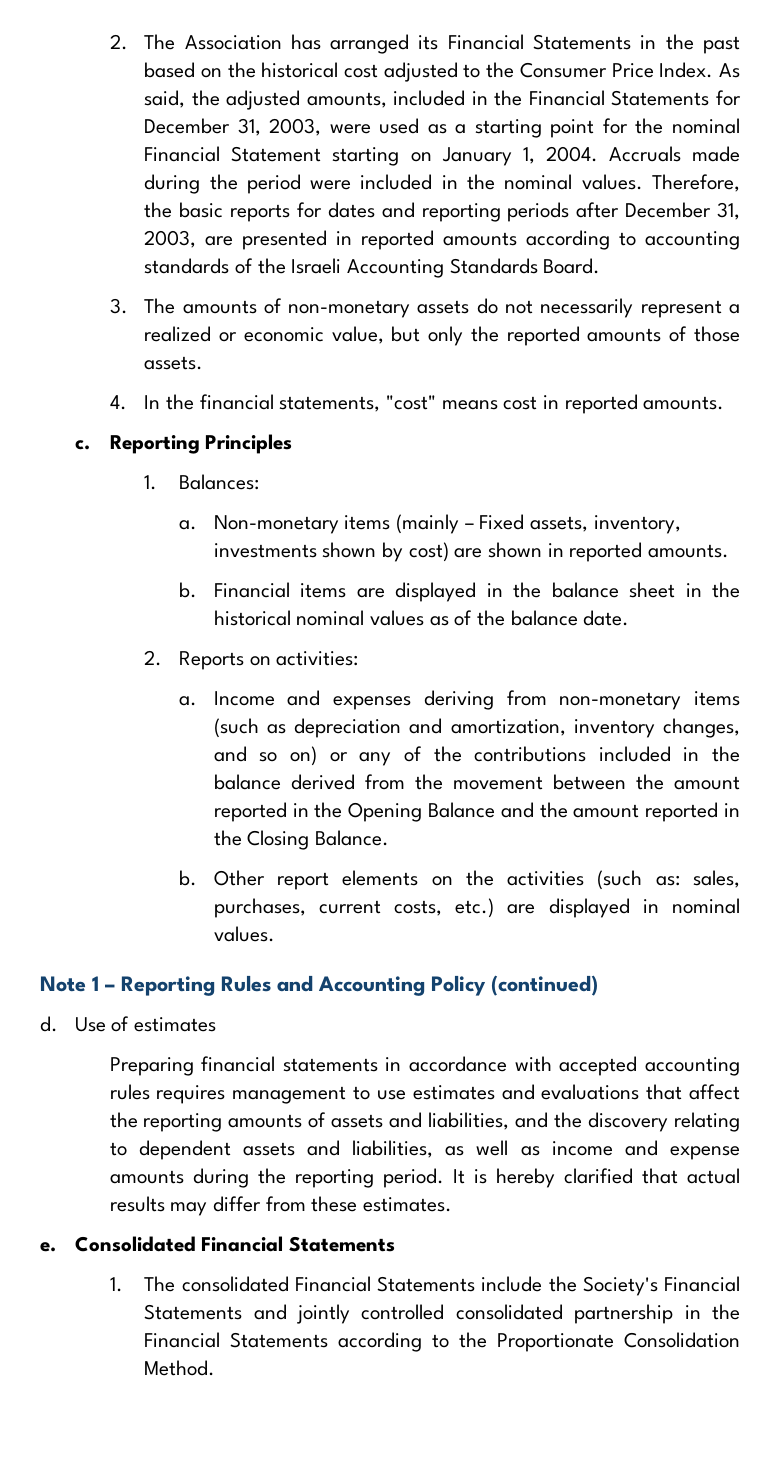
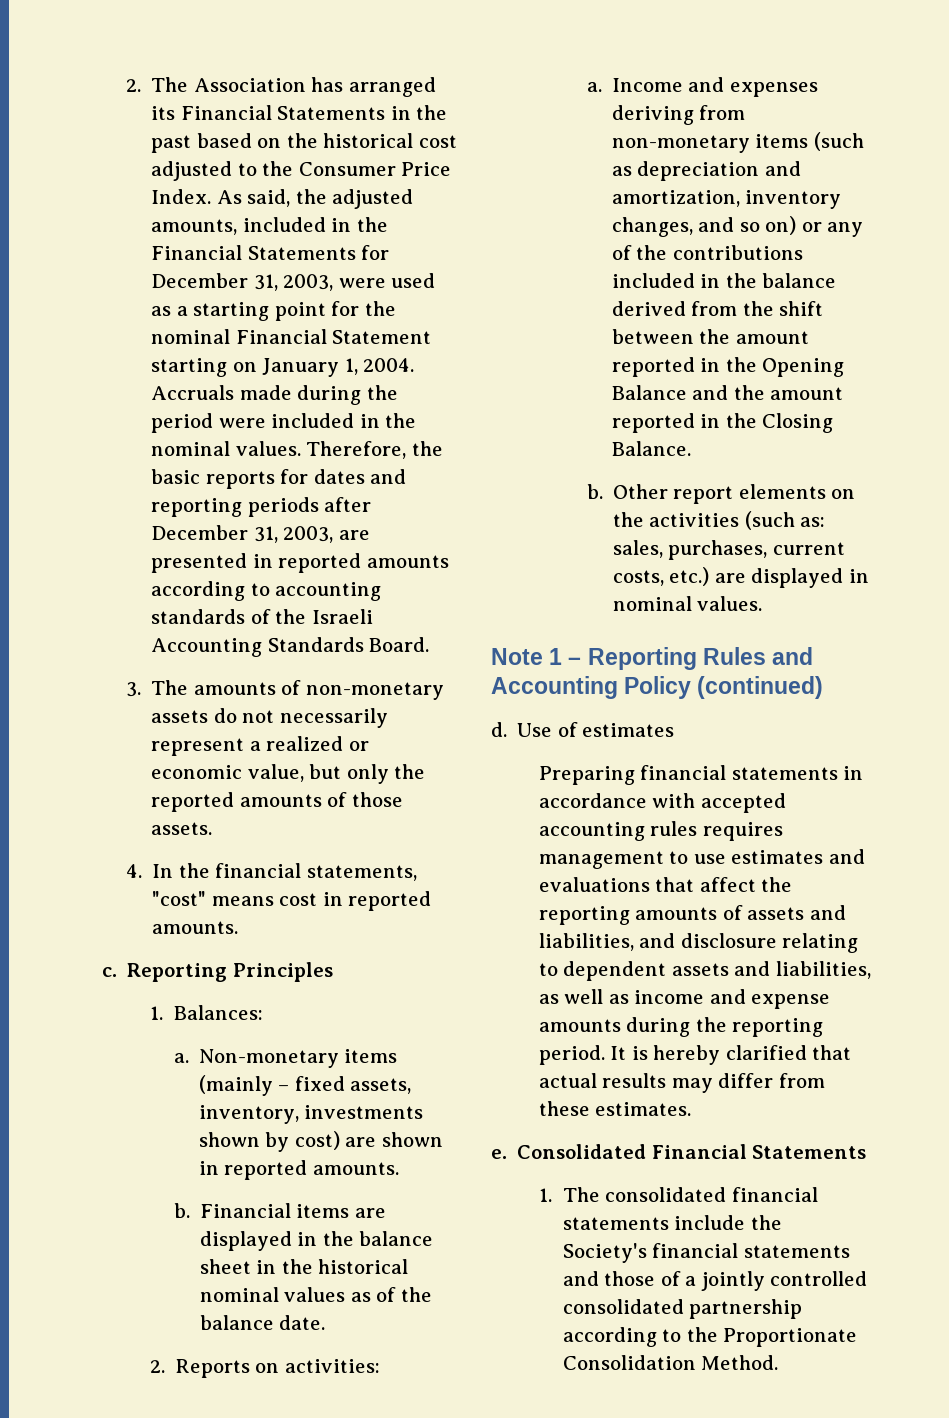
[479,514,525,530] Fixed -> [294,1076,345,1091] fixed
[452,776,543,790] movement -> [779,301,824,316] shift
[554,1112,669,1132] the discovery -> [680,933,777,948] disclosure
[294,1276,476,1292] Financial Statements -> [731,1187,818,1202] [562,1217,669,1230] financial statements
[664,1276,740,1292] [144,1304,741,1324] [144,1332,329,1348] Financial Statements and jointly controlled consolidated partnership in the Financial Statements -> [652,1243,850,1258] [562,1271,868,1291] [562,1299,803,1319] financial statements and those of a jointly controlled consolidated partnership

